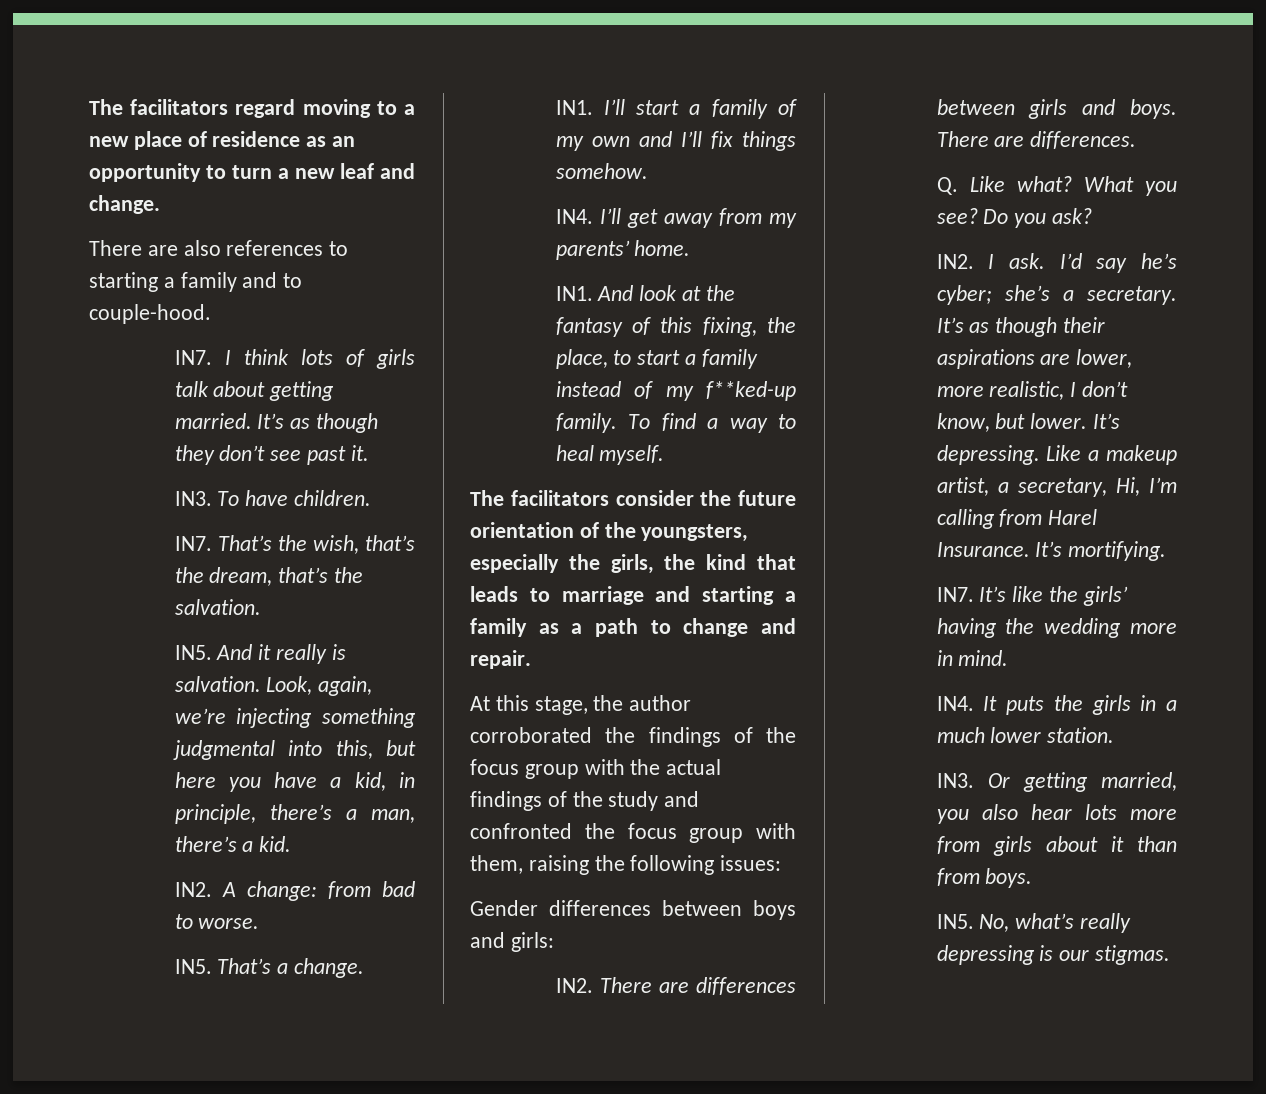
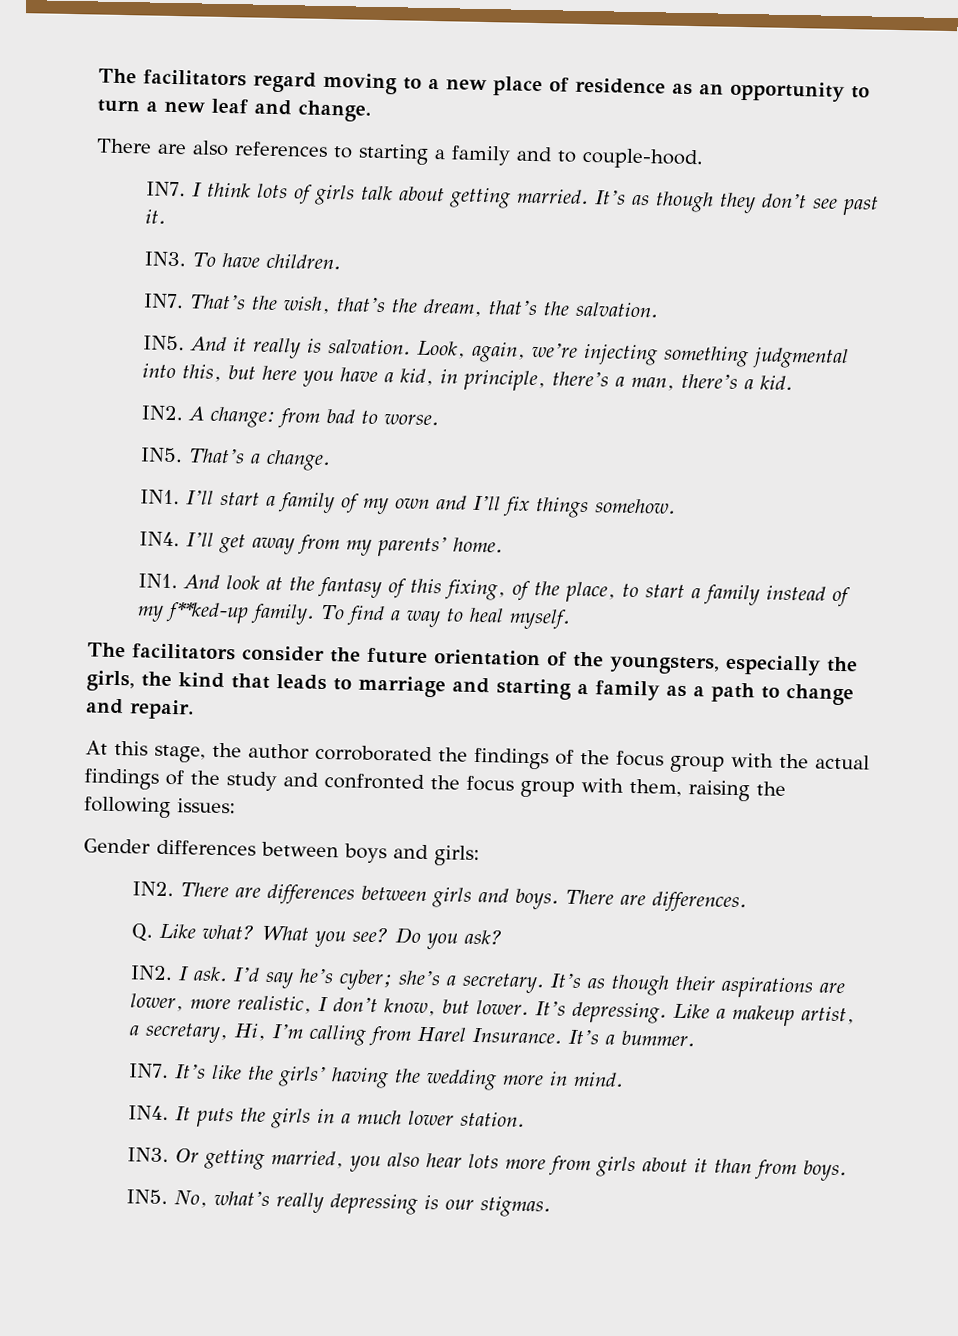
(757, 327) none -> [511,580,531,601] of
[1068,541,1167,561] mortifying. -> [604,1030,695,1047] a bummer.

